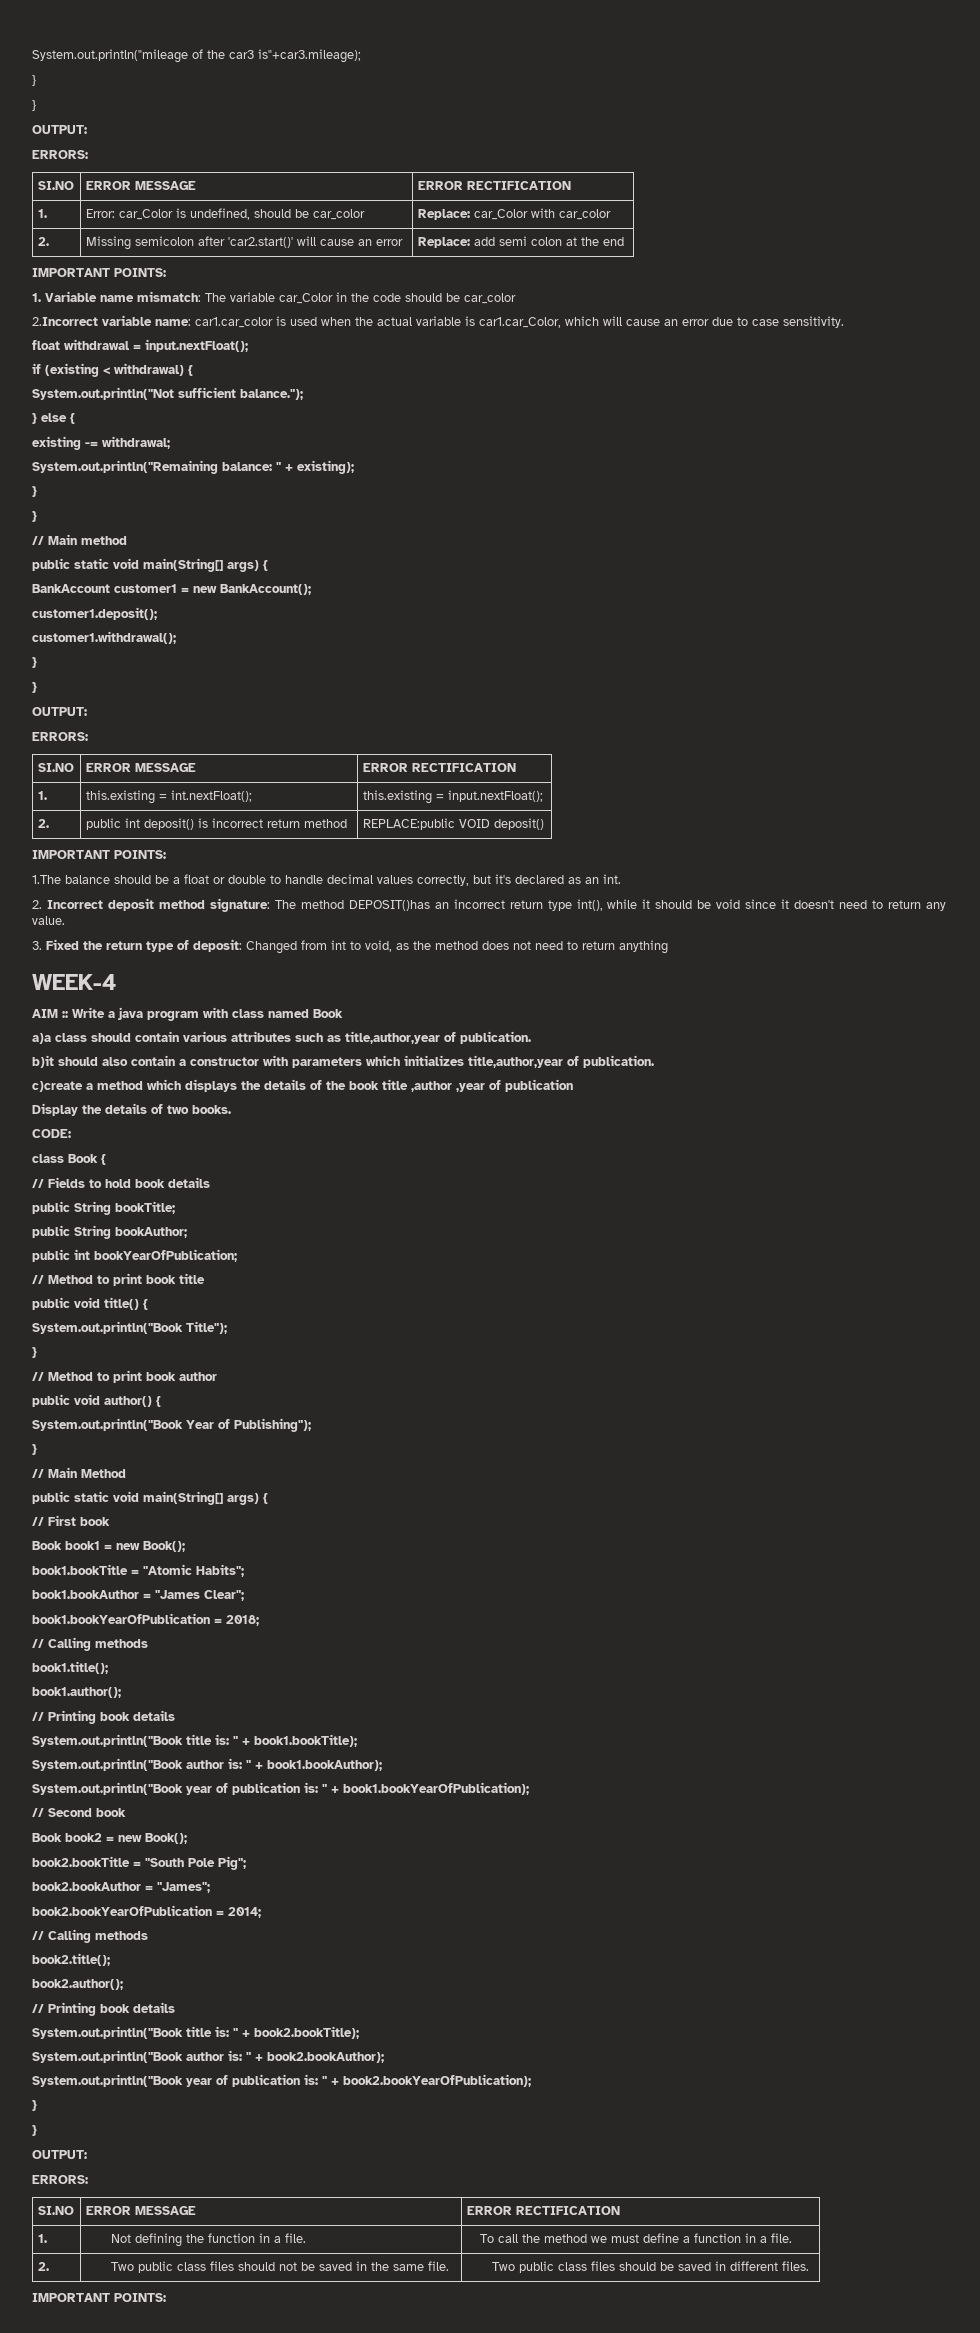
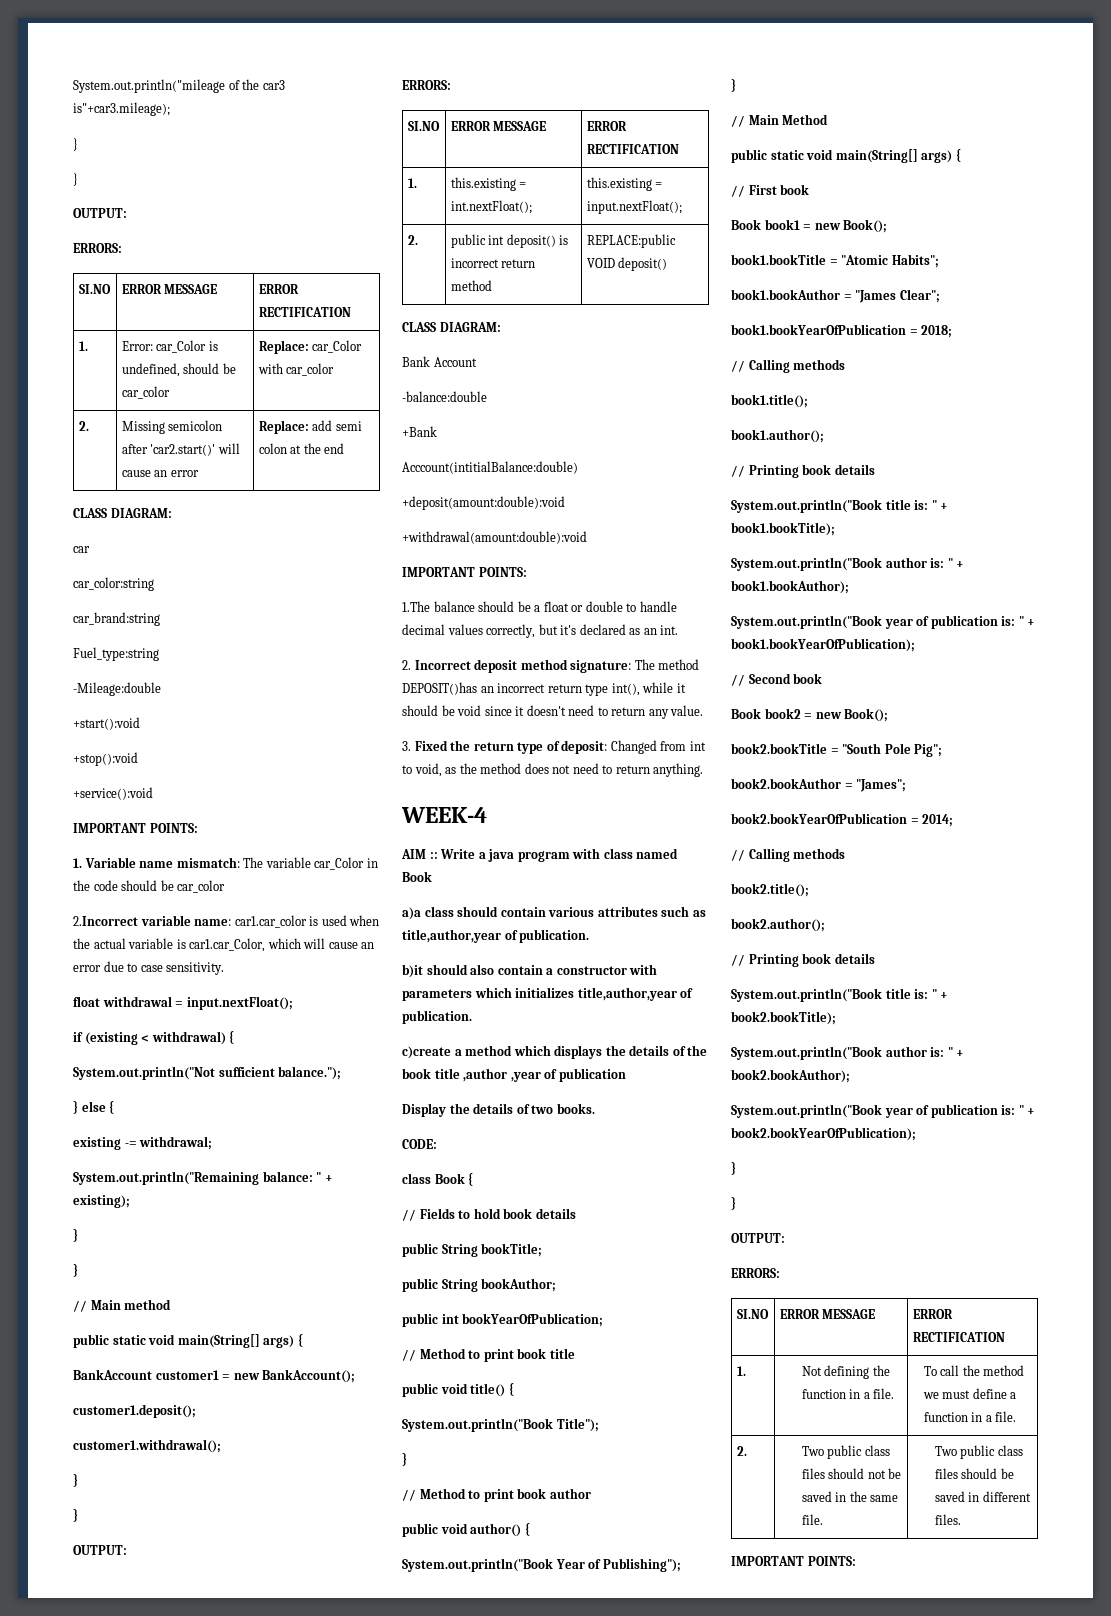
(624, 241) none -> [73,508,172,518] [73,546,90,553] [73,577,154,591] [73,612,160,626] [73,647,159,661] [73,682,161,696] [73,717,140,730] [73,752,138,766] [73,787,153,800] // CLASS DIAGRAM: // car // car_color:string // car_brand:string // Fuel_type:string // -Mileage:double // +start():void // +stop():void // +service():void
(544, 824) none -> [402,322,501,332] [402,356,477,367] [402,391,487,402] [402,426,437,437] [402,461,578,474] [402,496,565,510] [402,531,587,544] // CLASS DIAGRAM: // Bank Account // -balance:double // +Bank // Acccount(intitialBalance:double) // +deposit(amount:double):void // +withdrawal(amount:double):void
[619,940,668,954] anything -> [653,763,704,777] anything.

